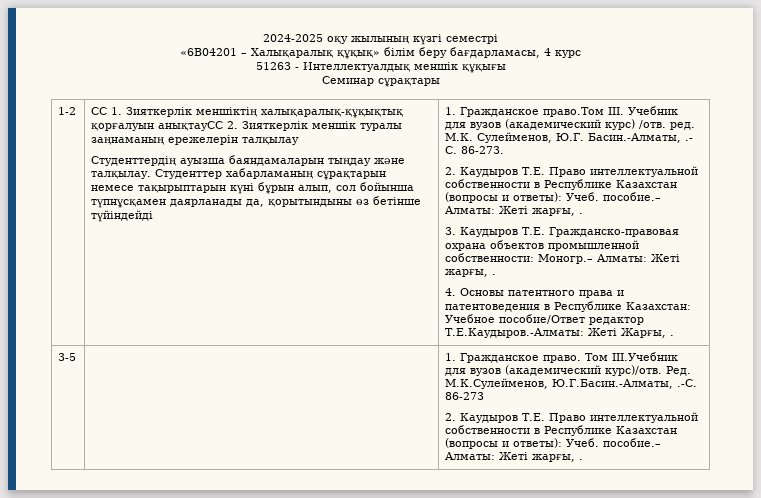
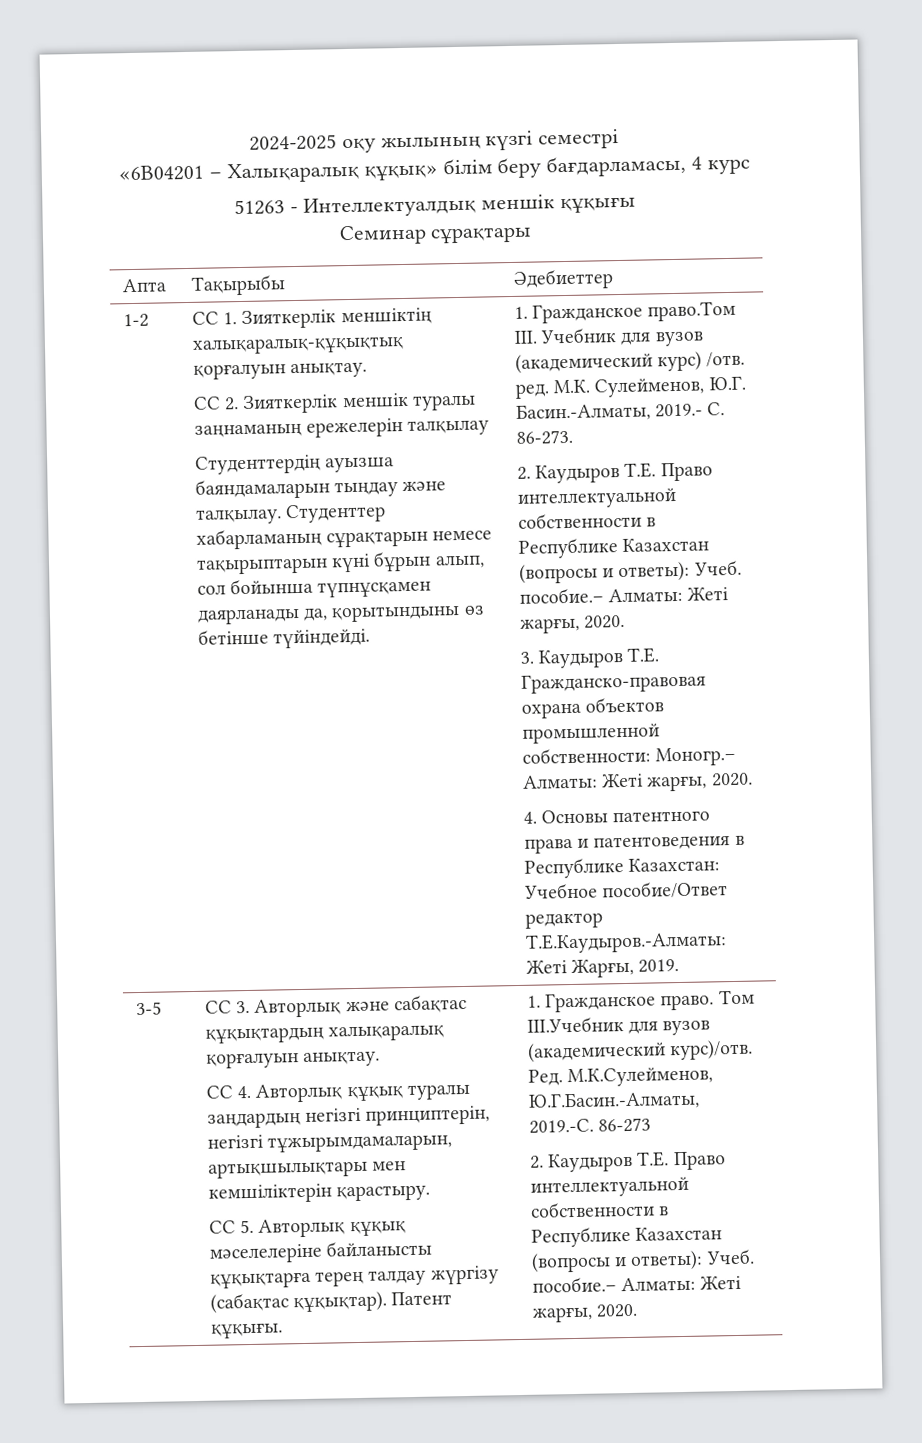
(440, 82) none -> [121,278,166,293] [190,274,286,296] [512,268,614,290] // Апта | Тақырыбы | Әдебиеттер
[158,121,224,131] анықтауСС -> [290,361,368,379] [192,396,221,410] анықтау. // СС
[91,210,154,222] түйіндейді -> [273,628,371,649] түйіндейді.
[685,138,694,141] .- -> [655,403,704,418] 2019.-
[579,213,584,214] . -> [584,614,626,629] 2020.
[492,274,497,275] . -> [711,772,753,787] 2020.
[670,335,675,336] . -> [638,958,680,973] 2019.
(77, 357) none -> [204,993,467,1018] [204,1024,445,1044] [205,1050,381,1069] [205,1083,470,1103] [206,1105,491,1129] [206,1134,453,1153] [207,1160,407,1179] [207,1183,431,1204] [208,1218,406,1238] [208,1239,433,1264] [209,1265,499,1289] [209,1291,453,1313] [210,1322,283,1339] СС 3. Авторлық және сабақтас құқықтардың халықаралық қорғалуын анықтау. // CC 4. Авторлық құқық туралы заңдардың негізгі принциптерін, негізгі тұжырымдамаларын, артықшылықтары мен кемшіліктерін қарастыру. // СС 5. Авторлық құқық мәселелеріне байланысты құқықтарға терең талдау жүргізу (сабақтас құқықтар). Патент құқығы.
[677,379,698,387] .-С. -> [528,1118,594,1134] 2019.-С.
[579,459,584,460] . -> [596,1303,639,1318] 2020.

